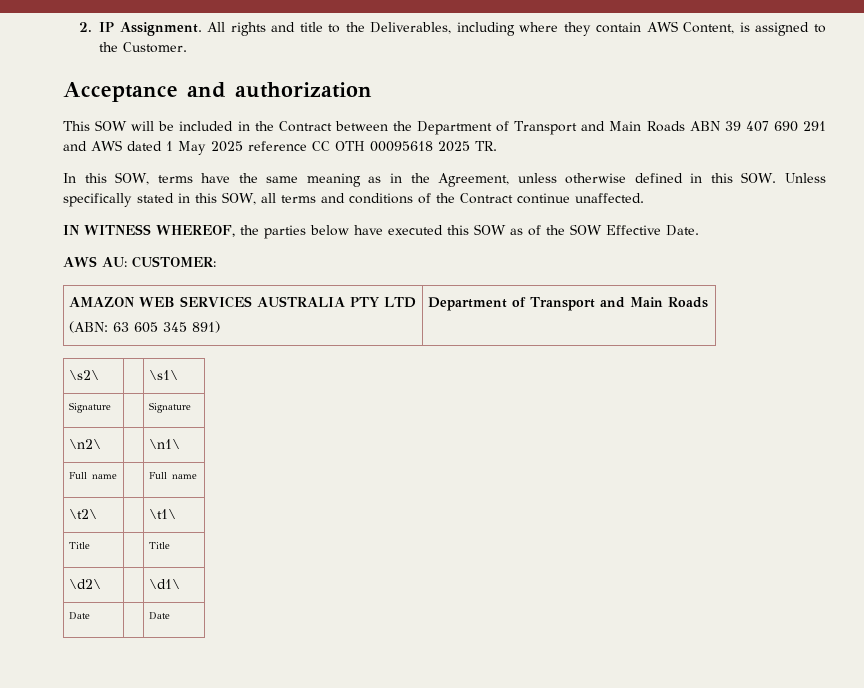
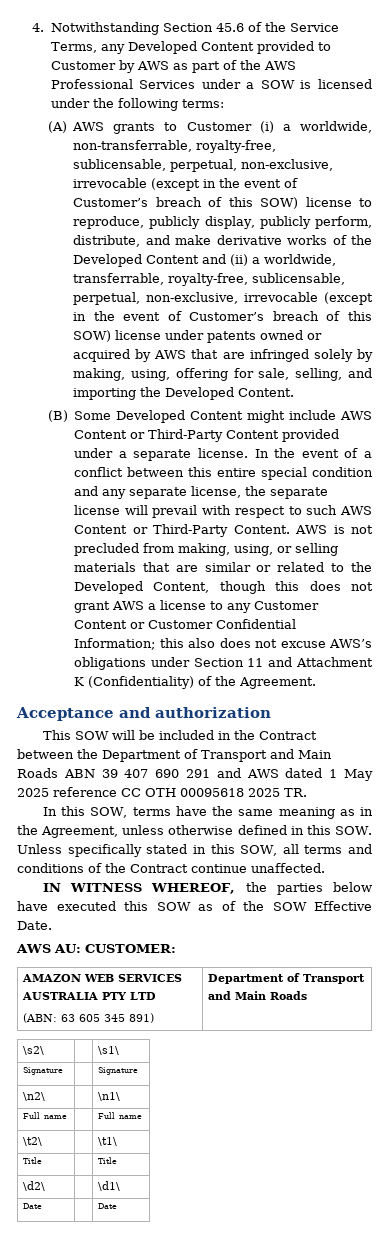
[79,21,827,36] [99,42,188,53] 2. IP Assignment. All rights and title to the Deliverables, including where they contain AWS Content, is assigned to the Customer. -> [32,22,339,35] [50,41,331,54] [50,60,296,73] [50,79,372,89] [50,98,224,111] [47,121,373,134] [73,140,277,153] [73,159,334,172] [73,178,299,191] [73,197,372,209] [73,216,373,229] [73,235,372,247] [73,254,337,267] [73,273,346,286] [73,292,373,305] [73,311,372,321] [73,330,323,343] [73,349,373,362] [73,368,372,381] [73,387,295,400] [47,410,373,423] [74,429,340,442] [74,448,372,461] [74,467,374,480] [74,486,329,499] [74,505,373,518] [74,524,373,537] [74,543,339,556] [74,562,372,572] [74,581,373,594] [74,600,320,613] [74,619,297,629] [74,638,372,650] [74,657,373,670] [74,676,317,689] 4. Notwithstanding Section 45.6 of the Service Terms, any Developed Content provided to Customer by AWS as part of the AWS Professional Services under a SOW is licensed under the following terms: // (A) AWS grants to Customer (i) a worldwide, non-transferrable, royalty-free, sublicensable, perpetual, non-exclusive, irrevocable (except in the event of Customer’s breach of this SOW) license to reproduce, publicly display, publicly perform, distribute, and make derivative works of the Developed Content and (ii) a worldwide, transferrable, royalty-free, sublicensable, perpetual, non-exclusive, irrevocable (except in the event of Customer’s breach of this SOW) license under patents owned or acquired by AWS that are infringed solely by making, using, offering for sale, selling, and importing the Developed Content. // (B) Some Developed Content might include AWS Content or Third-Party Content provided under a separate license. In the event of a conflict between this entire special condition and any separate license, the separate license will prevail with respect to such AWS Content or Third-Party Content. AWS is not precluded from making, using, or selling materials that are similar or related to the Developed Content, though this does not grant AWS a license to any Customer Content or Customer Confidential Information; this also does not excuse AWS’s obligations under Section 11 and Attachment K (Confidentiality) of the Agreement.

